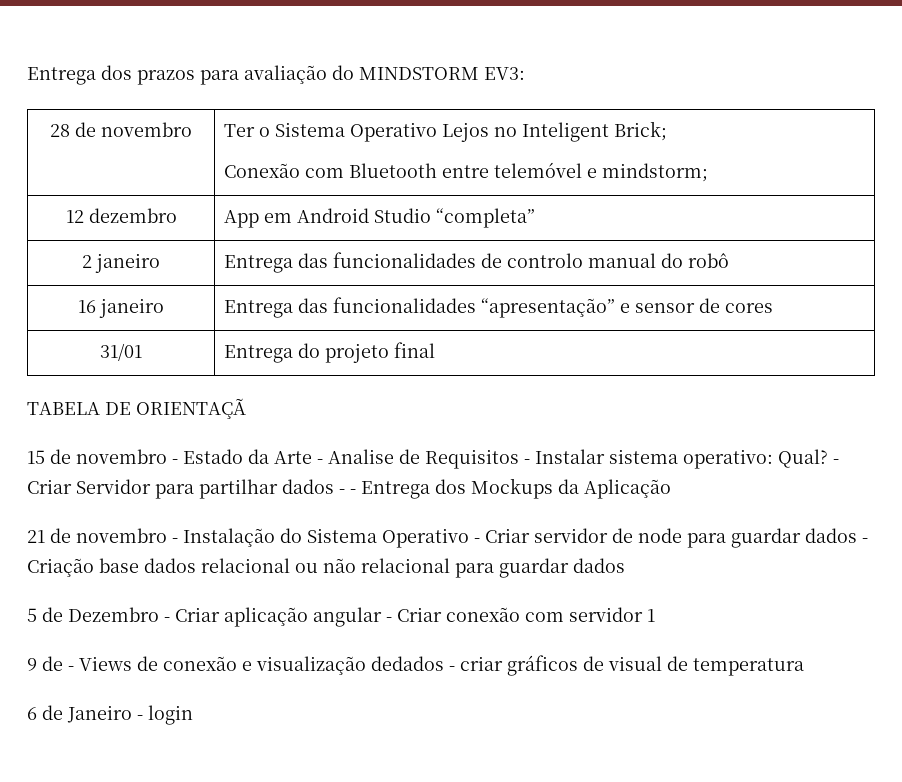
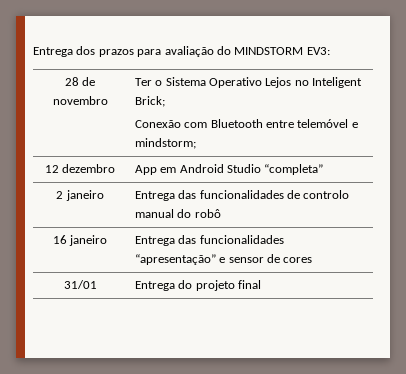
[27,398,246,419] [27,449,839,469] [27,478,671,499] [27,528,868,548] [27,558,625,578] [27,607,655,627] [27,655,804,676] [27,705,193,725] // TABELA DE ORIENTAÇÃ // 15 de novembro - Estado da Arte - Analise de Requisitos - Instalar sistema operativo: Qual? - Criar Servidor para partilhar dados - - Entrega dos Mockups da Aplicação // 21 de novembro - Instalação do Sistema Operativo - Criar servidor de node para guardar dados - Criação base dados relacional ou não relacional para guardar dados // 5 de Dezembro - Criar aplicação angular - Criar conexão com servidor 1 // 9 de - Views de conexão e visualização dedados - criar gráficos de visual de temperatura // 6 de Janeiro - login -> (262, 284) none

